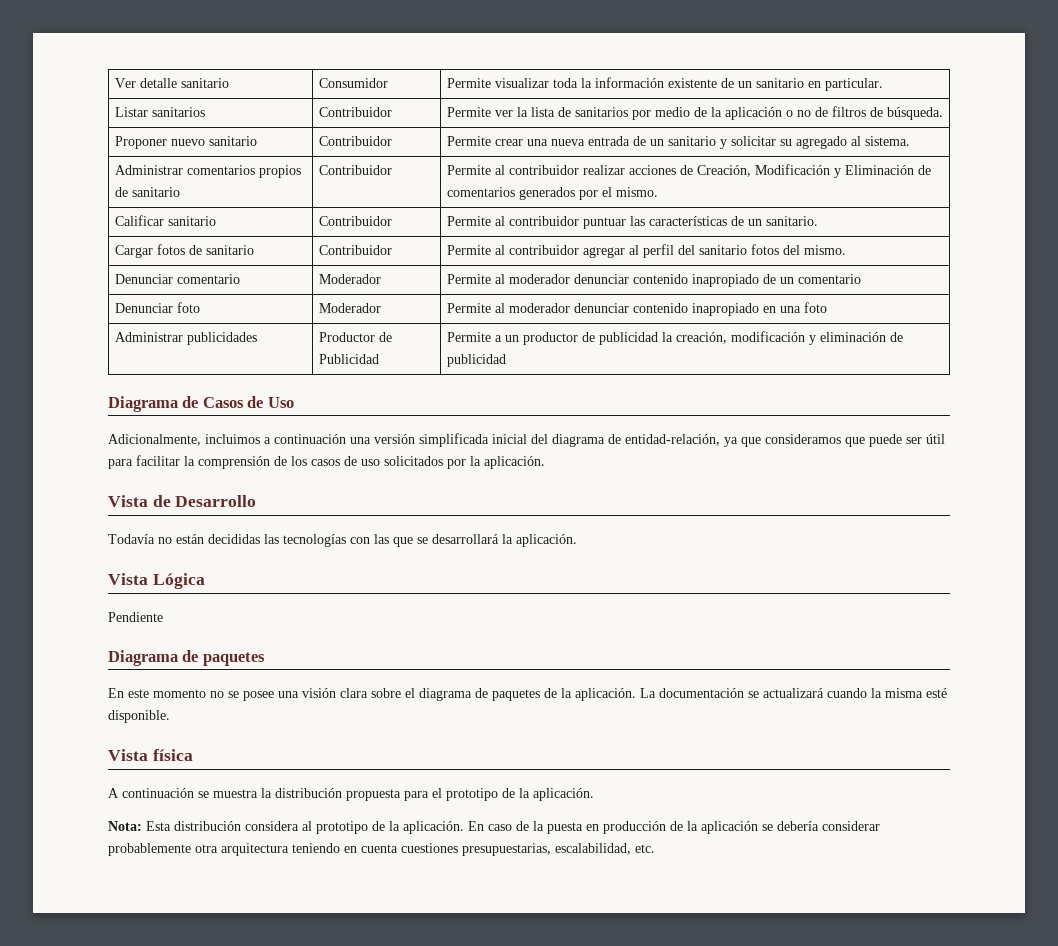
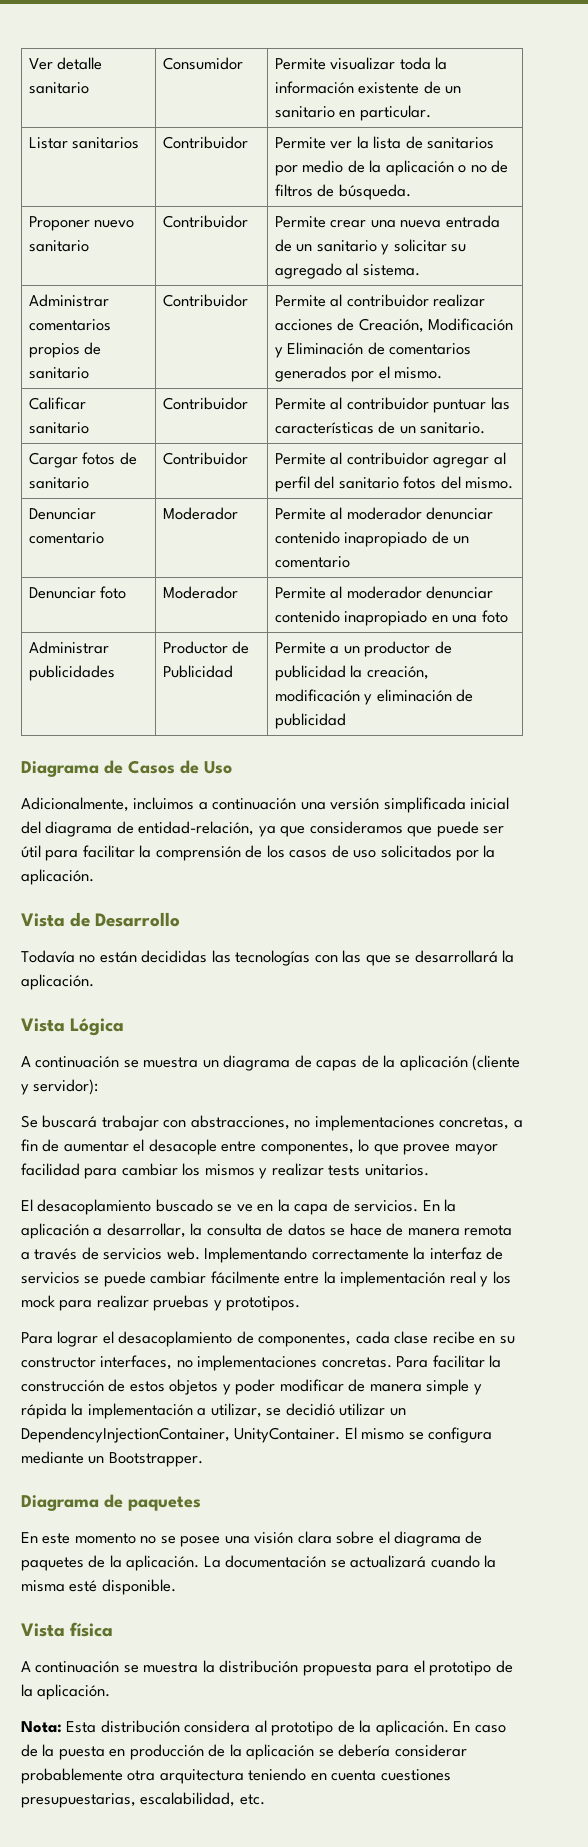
[108,612,163,622] Pendiente -> [21,1055,521,1071] [21,1079,99,1095] [21,1115,523,1131] [21,1139,498,1155] [21,1163,429,1179] [21,1199,457,1215] [21,1223,513,1239] [21,1247,504,1263] [21,1271,511,1287] [21,1295,301,1311] [21,1331,515,1347] [21,1355,502,1371] [21,1379,482,1395] [21,1403,406,1419] [21,1427,493,1443] [21,1451,203,1467] A continuación se muestra un diagrama de capas de la aplicación (cliente y servidor): // Se buscará trabajar con abstracciones, no implementaciones concretas, a fin de aumentar el desacople entre componentes, lo que provee mayor facilidad para cambiar los mismos y realizar tests unitarios. // El desacoplamiento buscado se ve en la capa de servicios. En la aplicación a desarrollar, la consulta de datos se hace de manera remota a través de servicios web. Implementando correctamente la interfaz de servicios se puede cambiar fácilmente entre la implementación real y los mock para realizar pruebas y prototipos. // Para lograr el desacoplamiento de componentes, cada clase recibe en su constructor interfaces, no implementaciones concretas. Para facilitar la construcción de estos objetos y poder modificar de manera simple y rápida la implementación a utilizar, se decidió utilizar un DependencyInjectionContainer, UnityContainer. El mismo se configura mediante un Bootstrapper.

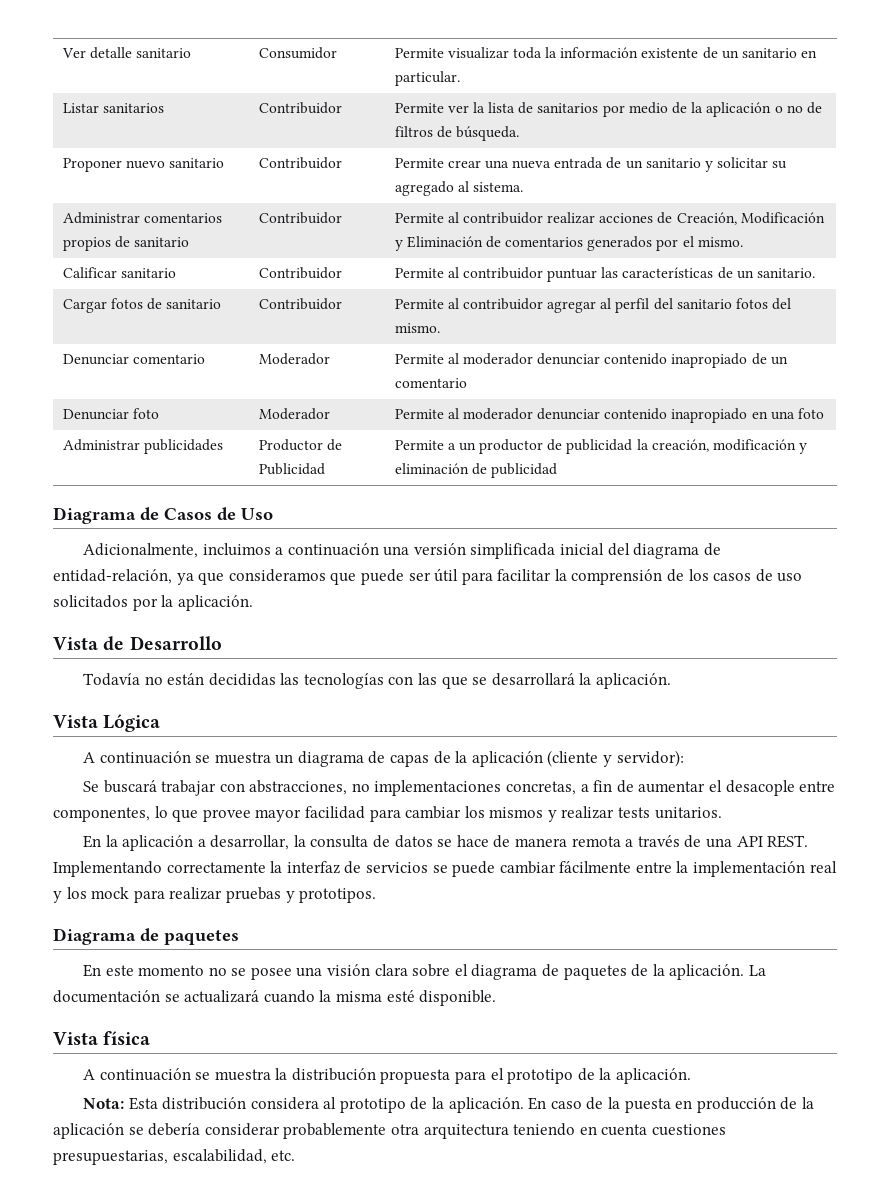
[21,1199,419,1215] El desacoplamiento buscado se ve en la capa de servicios. -> (722, 813) none
[103,1247,200,1260] servicios web. -> [705,835,809,848] una API REST.
[21,1331,515,1347] [21,1355,502,1371] [21,1379,482,1395] [21,1403,406,1419] [21,1427,493,1443] [21,1451,203,1467] // Para lograr el desacoplamiento de componentes, cada clase recibe en su constructor interfaces, no implementaciones concretas. Para facilitar la construcción de estos objetos y poder modificar de manera simple y rápida la implementación a utilizar, se decidió utilizar un DependencyInjectionContainer, UnityContainer. El mismo se configura mediante un Bootstrapper. -> (377, 895) none

